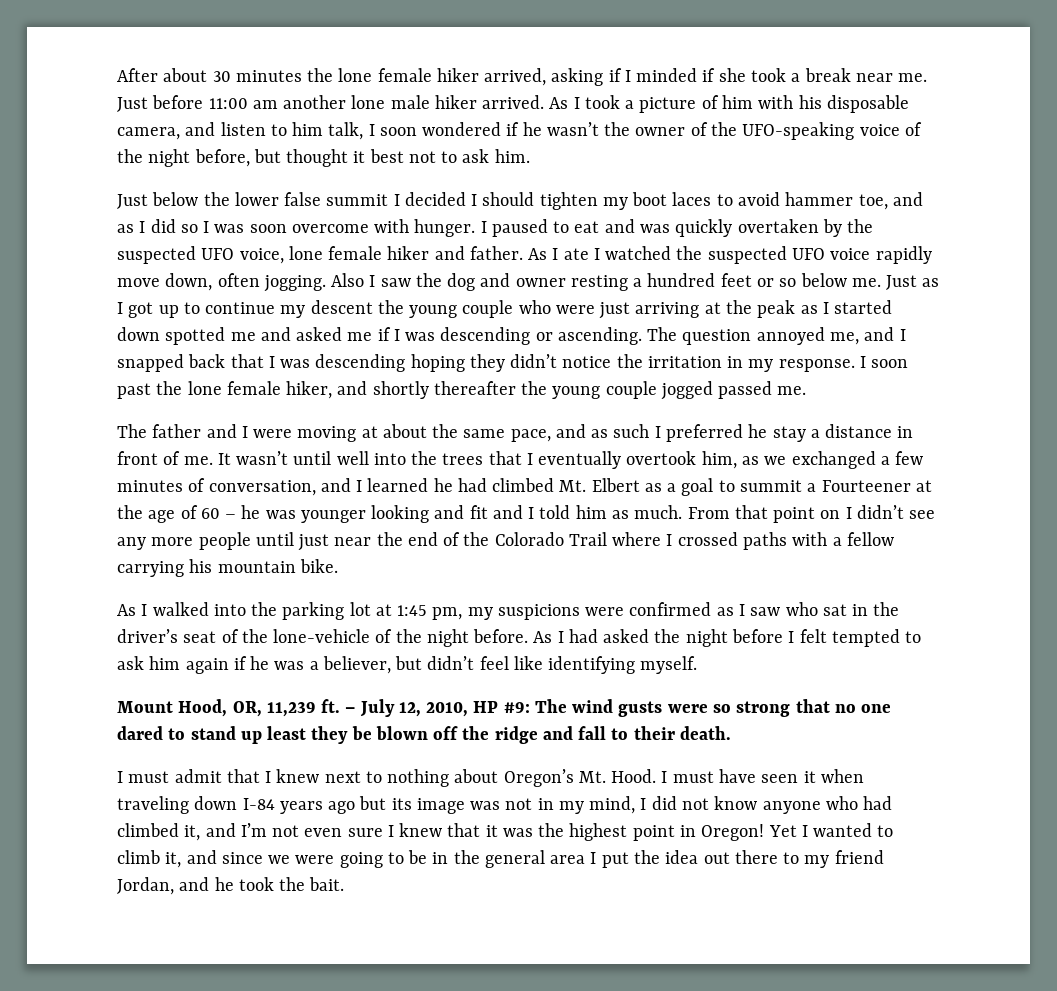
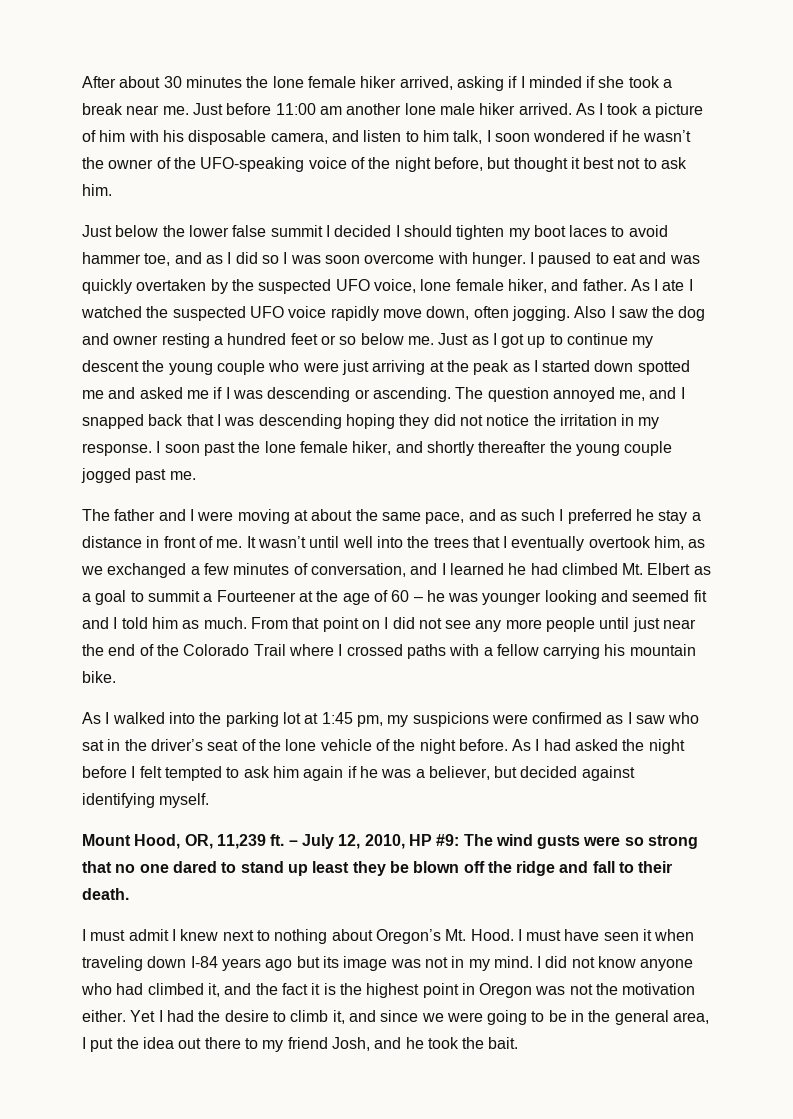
[387,246,430,260] hiker -> [507,279,547,293] hiker,
[510,354,558,368] didn’t -> [433,414,483,426] did not
[718,381,773,399] passed -> [135,469,167,483] past
(465, 512) none -> [632,590,690,602] seemed
[856,505,904,519] didn’t -> [392,617,442,629] did not
[273,629,371,643] lone-vehicle -> [285,739,372,751] lone vehicle
[427,656,543,670] didn’t feel like -> [520,766,635,781] decided against
[226,769,260,783] that -> (169, 935) none
[589,796,636,814] mind, -> [493,956,533,968] mind.
[240,823,873,841] I’m not even sure I knew that it was the highest point in Oregon! Yet I wanted -> [255,983,696,998] [82,1010,269,1022] the fact it is the highest point in Oregon was not the motivation either. Yet I had the desire
[550,855,586,864] area -> [673,1012,710,1024] area,
[117,877,174,895] Jordan, -> [331,1037,370,1051] Josh,

